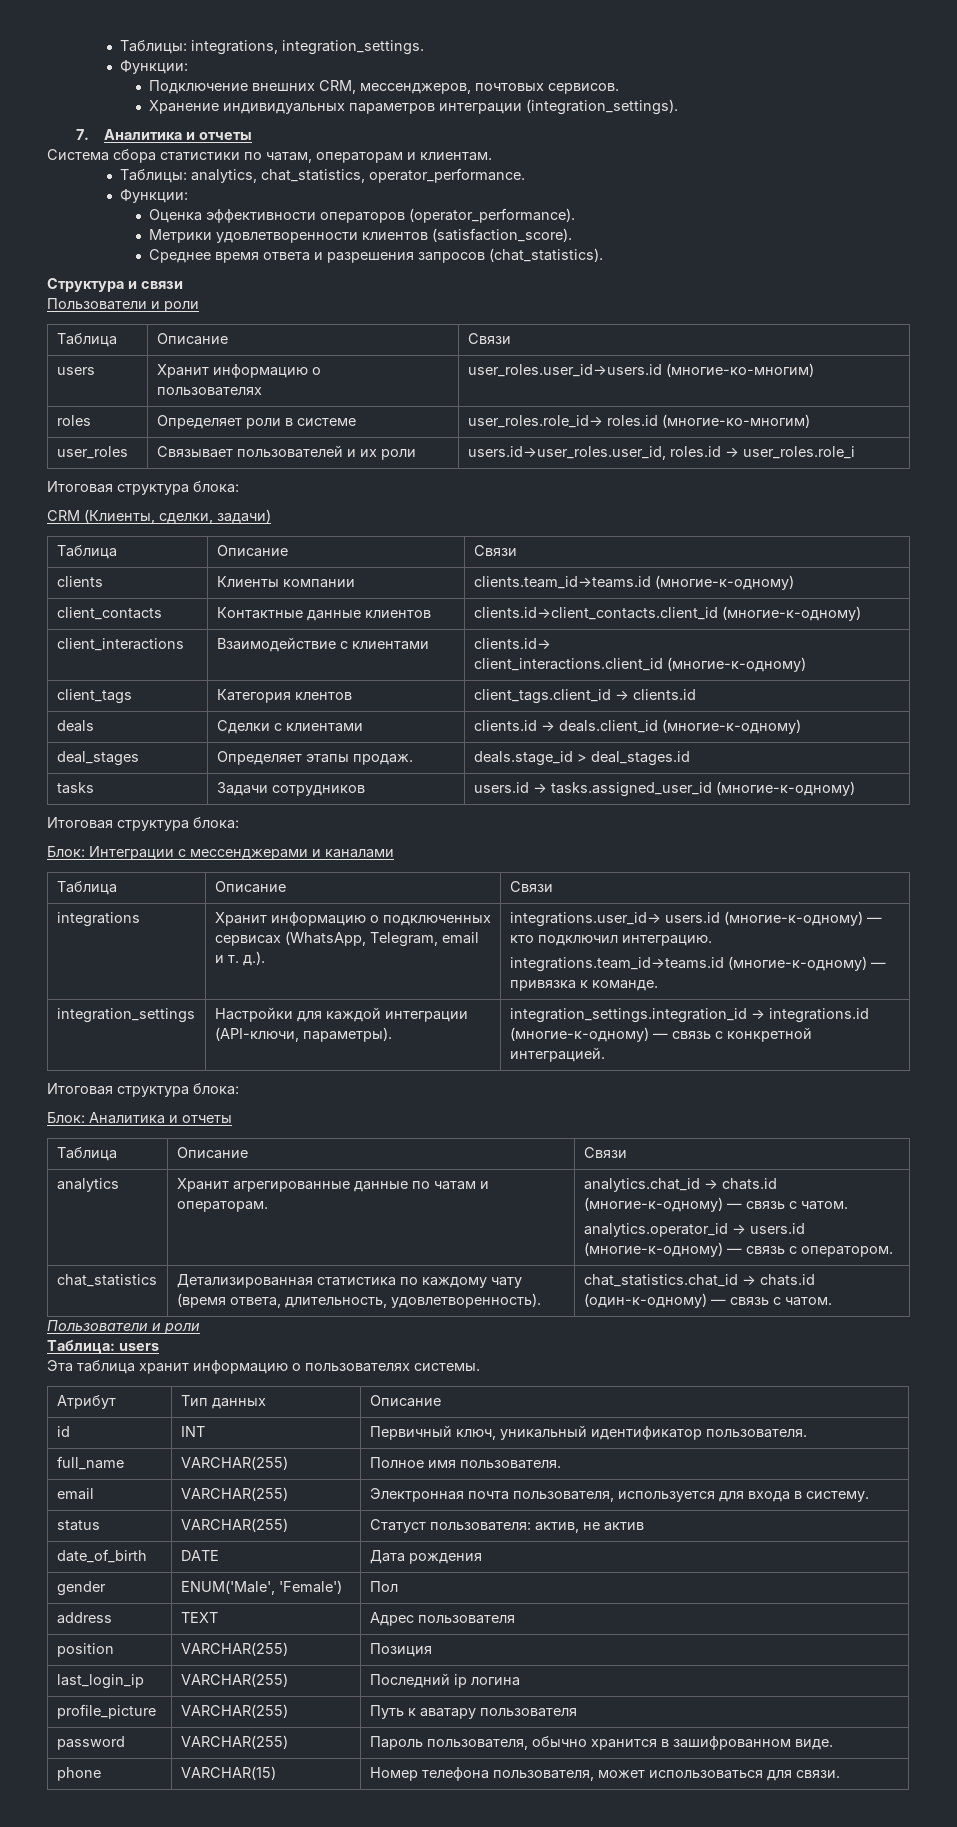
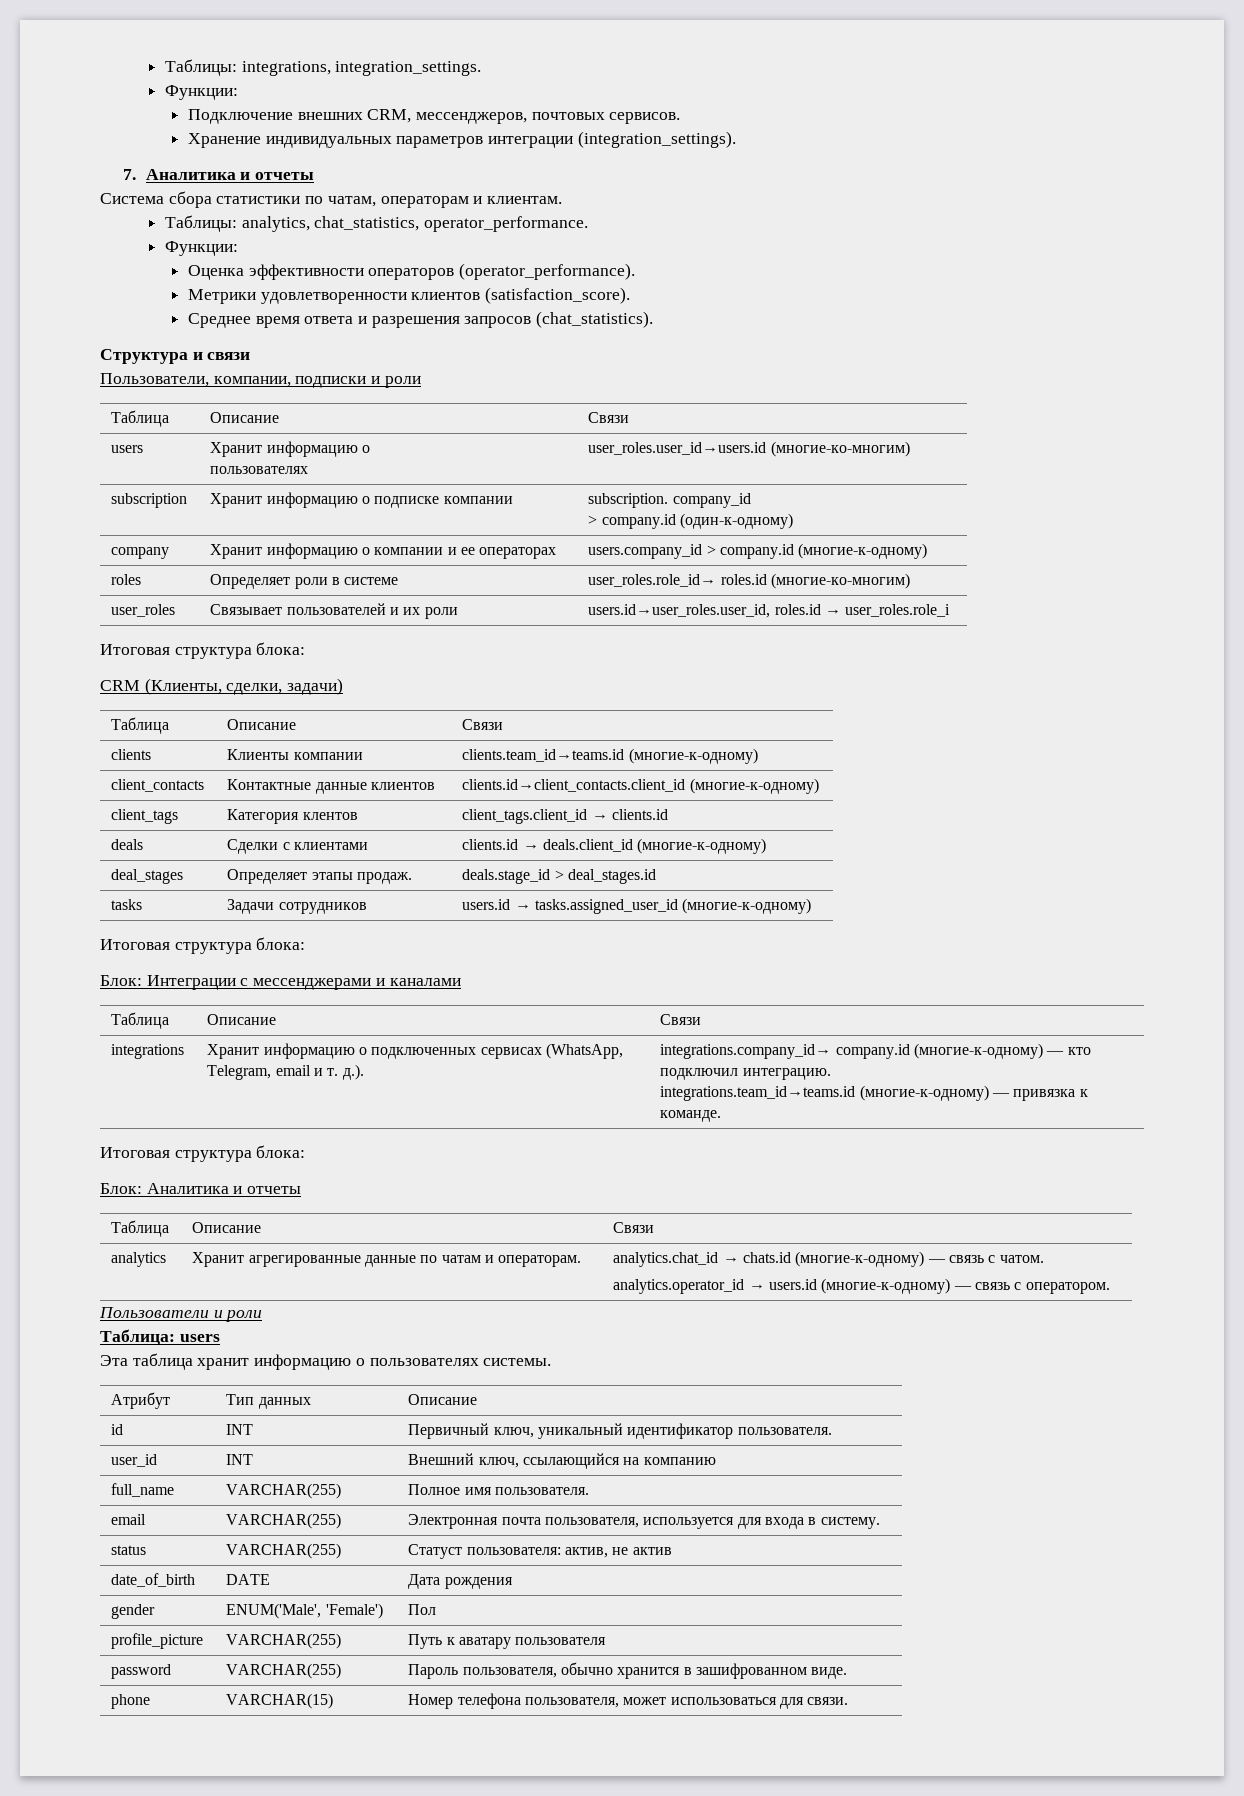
[47,298,147,310] Пользователи -> [100,373,367,388] Пользователи, компании, подписки
(814, 370) none -> [111,493,188,508] [210,492,513,508] [588,493,751,508] [588,513,794,529] [111,547,170,559] [210,543,557,559] [588,543,928,559] // subscription | Хранит информацию о подписке компании | subscription. company_id // > company.id (один-к-одному) // company | Хранит информацию о компании и ее операторах | users.company_id > company.id (многие-к-одному)
[56,638,184,651] [216,637,429,652] [473,638,551,649] [473,657,806,672] // client_interactions | Взаимодействие с клиентами | clients.id→ // client_interactions.client_id (многие-к-одному) -> (819, 786) none
[509,912,720,927] integrations.user_id→ users.id -> [660,1044,910,1059] integrations.company_id→ company.id
[56,1008,195,1023] [214,1007,468,1022] [214,1027,392,1042] [509,1008,869,1023] [509,1027,812,1042] [509,1047,605,1062] // integration_settings | Настройки для каждой интеграции (API-ключи, параметры). | integration_settings.integration_id → integrations.id (многие-к-одному) — связь с конкретной интеграцией. -> (722, 1116) none
[56,1274,157,1287] [176,1274,522,1288] [176,1293,541,1308] [583,1274,815,1287] [583,1293,832,1308] // chat_statistics | Детализированная статистика по каждому чату (время ответа, длительность, удовлетворенность). | chat_statistics.chat_id → chats.id (один-к-одному) — связь с чатом. -> (1110, 1288) none
(807, 1433) none -> [111,1454,158,1467] [226,1454,254,1465] [408,1453,716,1469] // user_id | INT | Внешний ключ, ссылающийся на компанию
[56,1612,112,1624] [180,1612,218,1623] [369,1612,515,1626] [56,1643,114,1657] [180,1642,288,1656] [369,1643,432,1657] [56,1674,144,1689] [180,1673,288,1687] [369,1673,520,1688] // address | TEXT | Адрес пользователя // position | VARCHAR(255) | Позиция // last_login_ip | VARCHAR(255) | Последний ip логина -> (437, 1609) none

